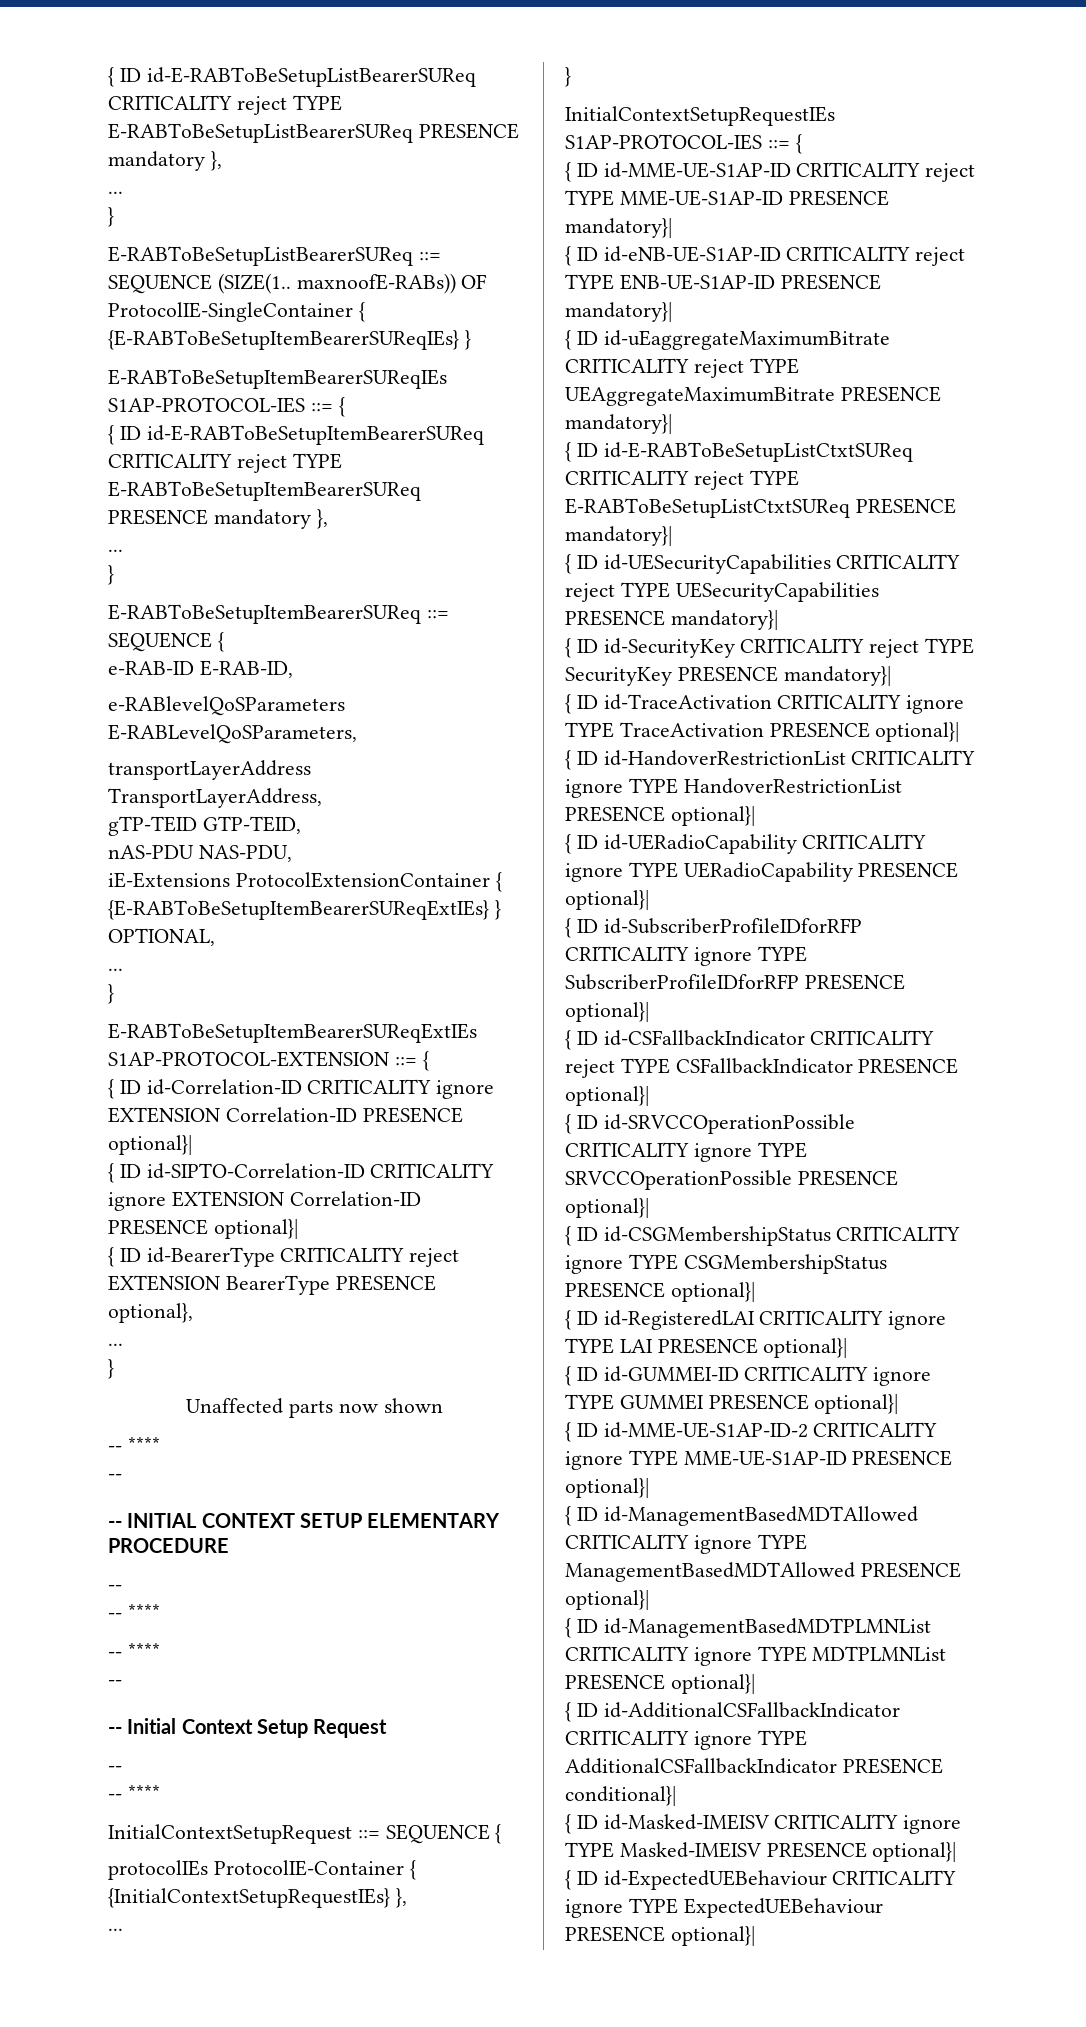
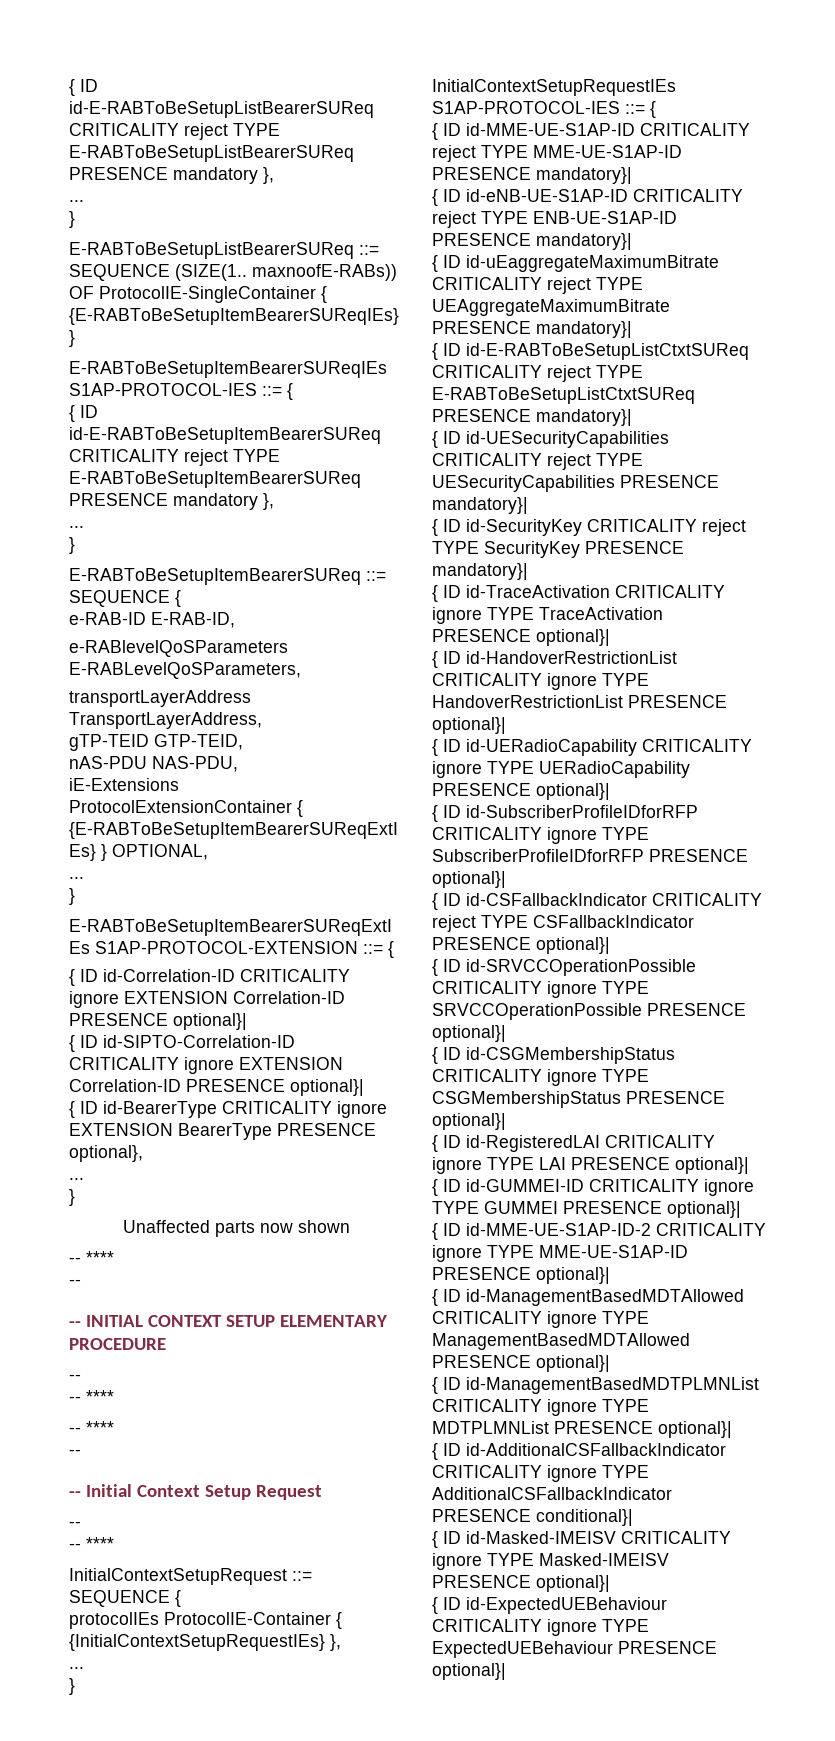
[409,1248,460,1267] reject -> [337,1101,387,1118] ignore

